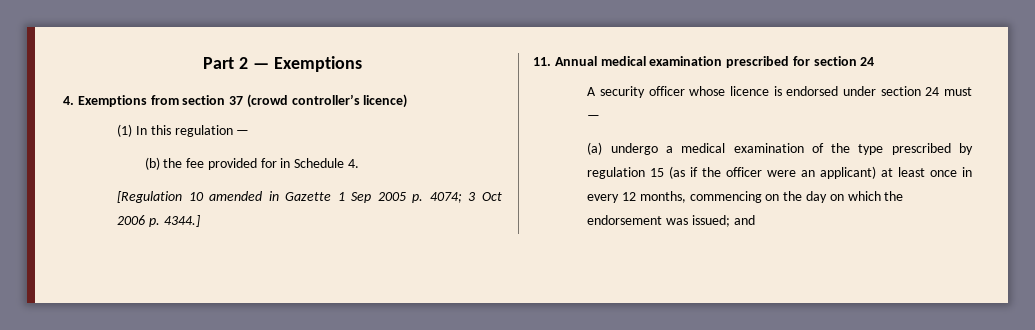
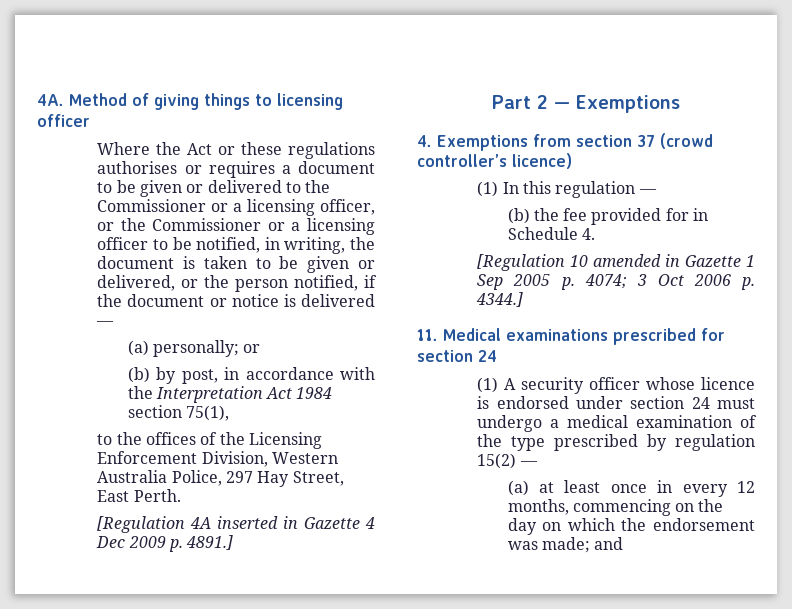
(203, 63) none -> [37,93,343,110] [37,114,90,127] [97,142,375,159] [97,161,375,178] [97,180,331,197] [97,199,375,216] [97,218,376,235] [97,237,375,254] [97,256,375,273] [97,275,377,292] [97,294,375,307] [96,321,115,326] [127,340,261,357] [127,367,375,384] [127,386,333,403] [127,405,229,421] [97,432,322,449] [97,451,338,467] [97,470,344,487] [97,489,181,502] [97,516,375,533] [96,535,234,552] 4A. Method of giving things to licensing officer // Where the Act or these regulations authorises or requires a document to be given or delivered to the Commissioner or a licensing officer, or the Commissioner or a licensing officer to be notified, in writing, the document is taken to be given or delivered, or the person notified, if the document or notice is delivered — // (a) personally; or // (b) by post, in accordance with the Interpretation Act 1984 section 75(1), // to the offices of the Licensing Enforcement Division, Western Australia Police, 297 Hay Street, East Perth. // [Regulation 4A inserted in Gazette 4 Dec 2009 p. 4891.] //
[554,56,723,66] Annual medical examination -> [443,328,608,341] Medical examinations
(875, 61) none -> [477,377,499,393] (1)
[587,115,601,120] [587,142,603,155] — // (a) -> (755, 403) none
[650,166,877,179] 15 (as if the officer were an applicant) -> [477,453,538,469] [507,480,529,496] 15(2) — // (a)
[691,215,730,227] issued; -> [541,537,590,553] made;

